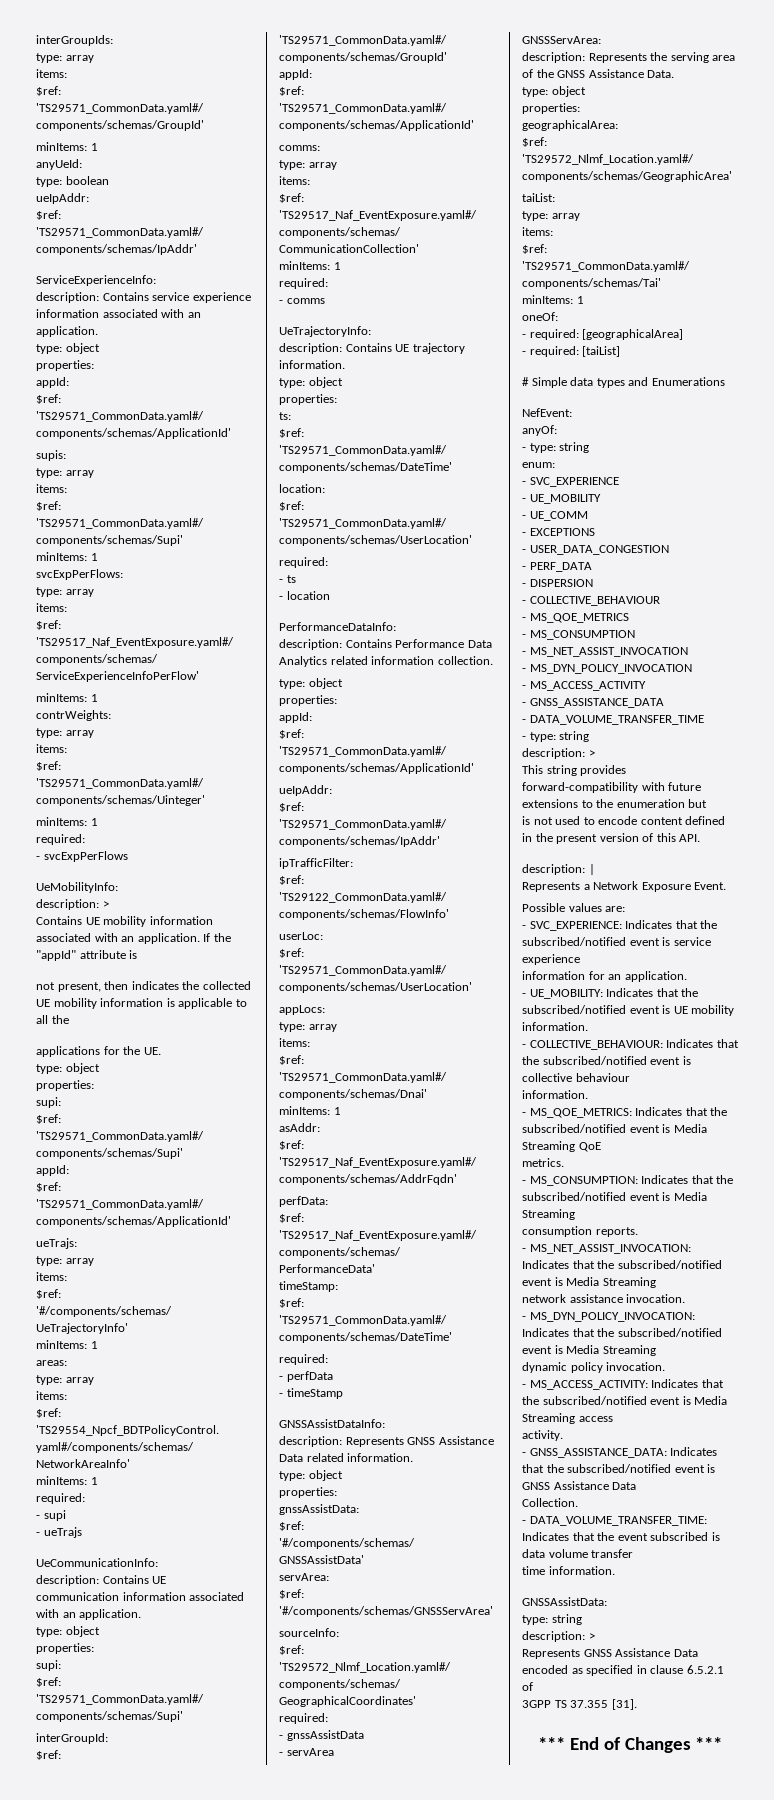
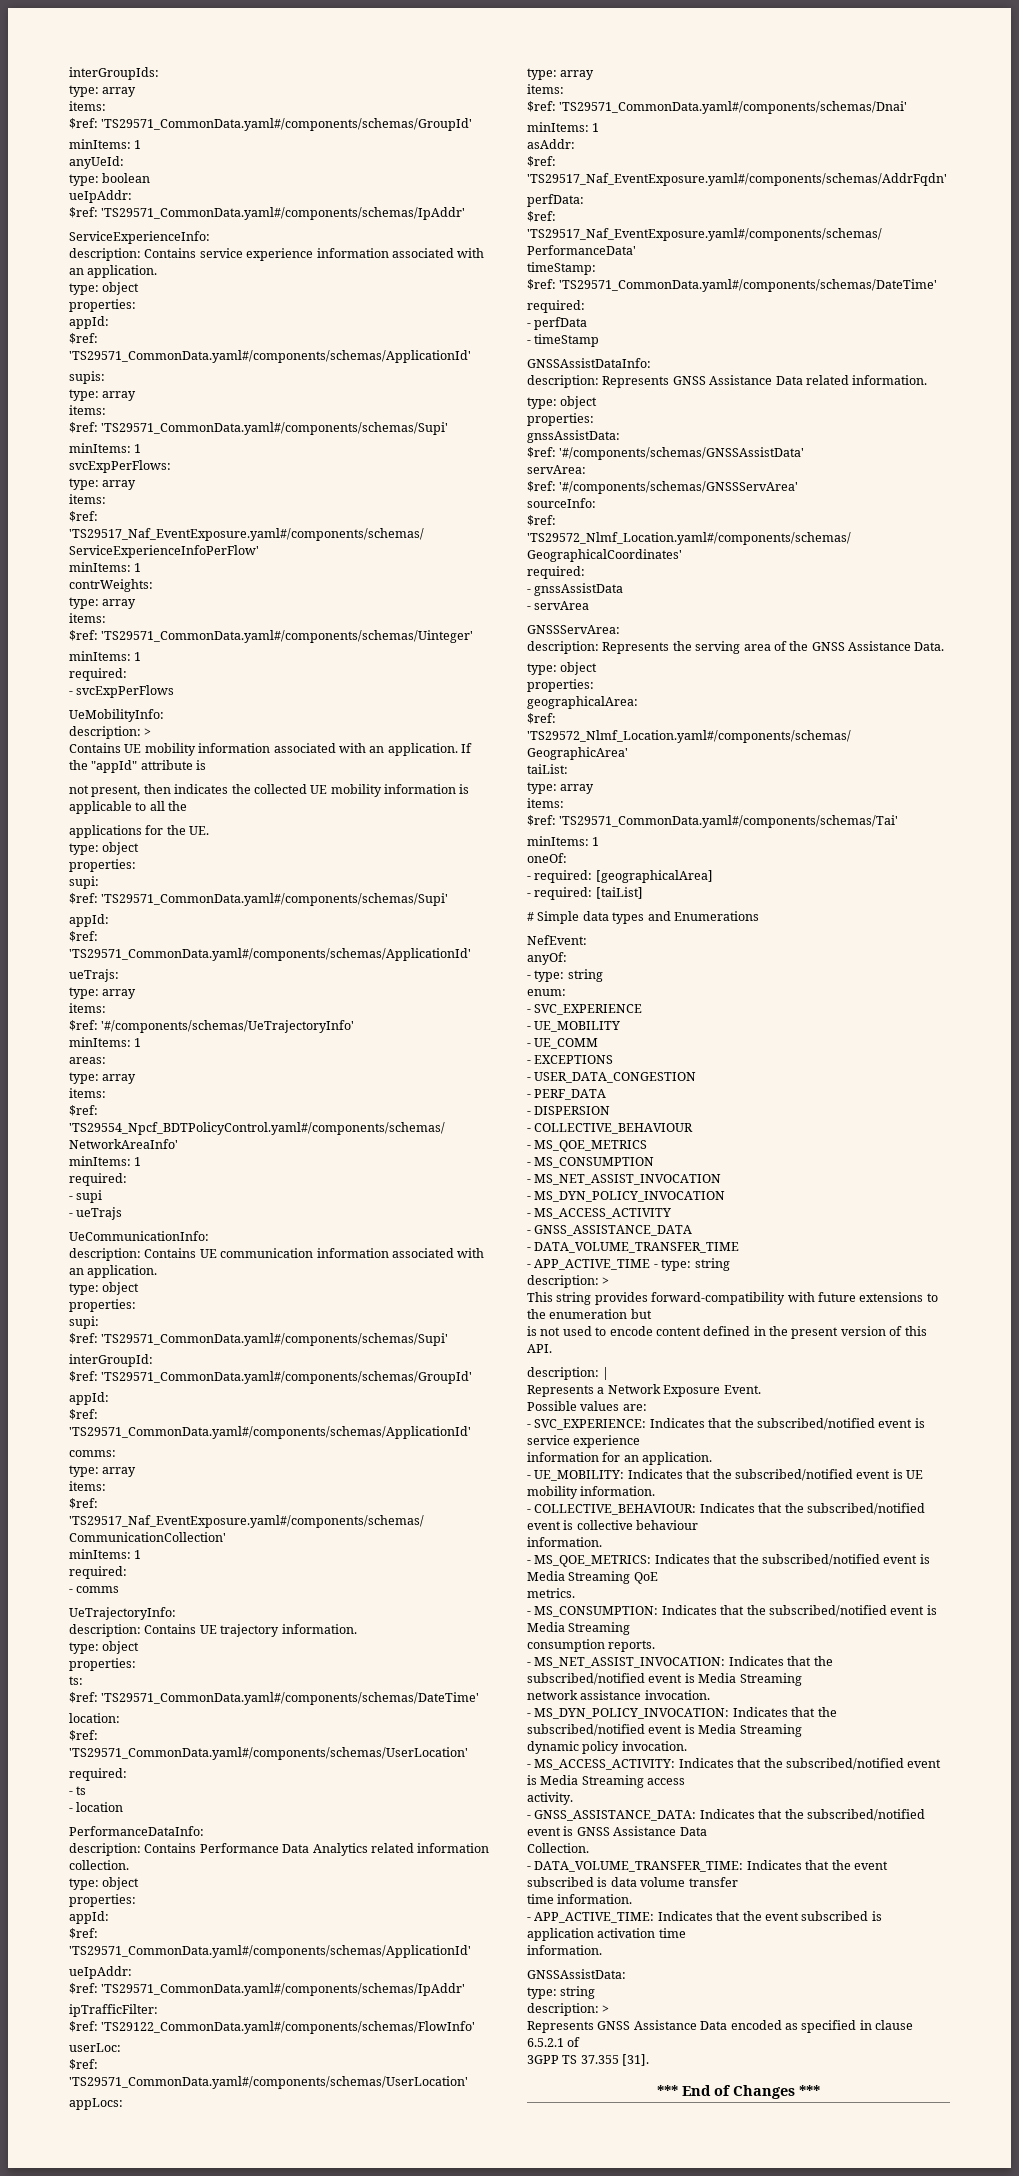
(526, 738) none -> [534,1259,658,1270] APP_ACTIVE_TIME -
(615, 1570) none -> [527,1911,882,1923] [527,1928,686,1941] [527,1945,602,1955] // - APP_ACTIVE_TIME: Indicates that the event subscribed is application activation time // information.

